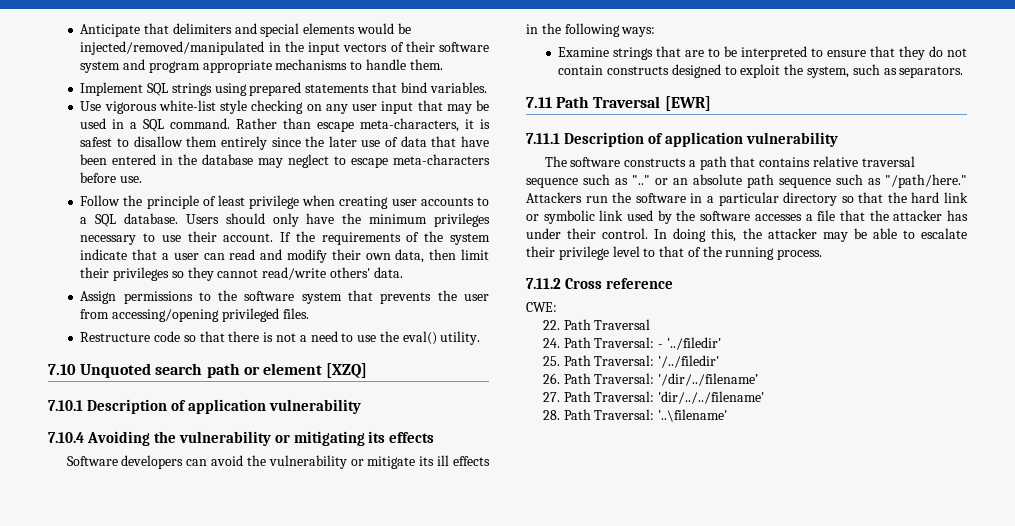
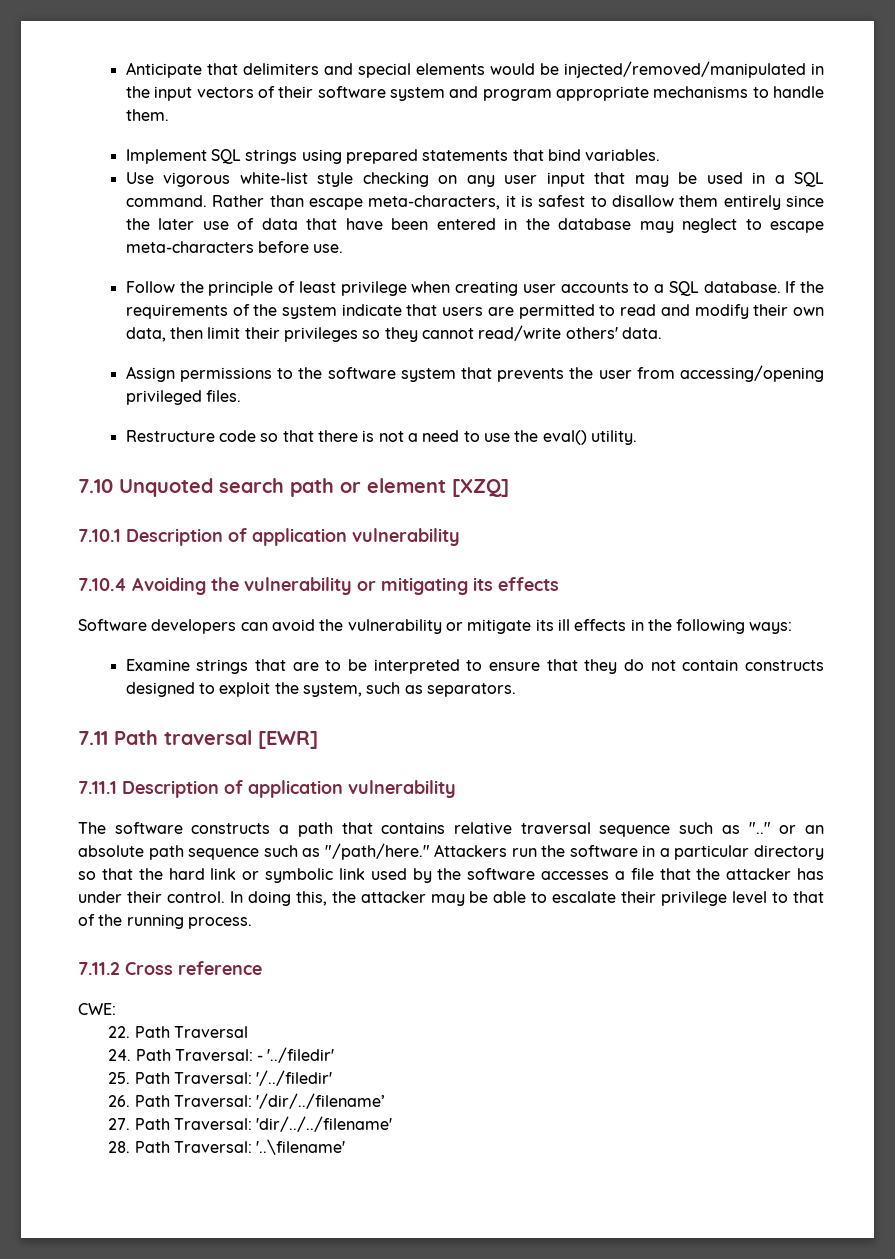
[185,213,490,227] [80,231,274,245] Users should only have the minimum privileges necessary to use their account. -> (781, 287) none
[161,253,225,260] a user can -> [442,304,616,319] users are permitted to
[593,96,661,108] Traversal -> [164,730,252,745] traversal

